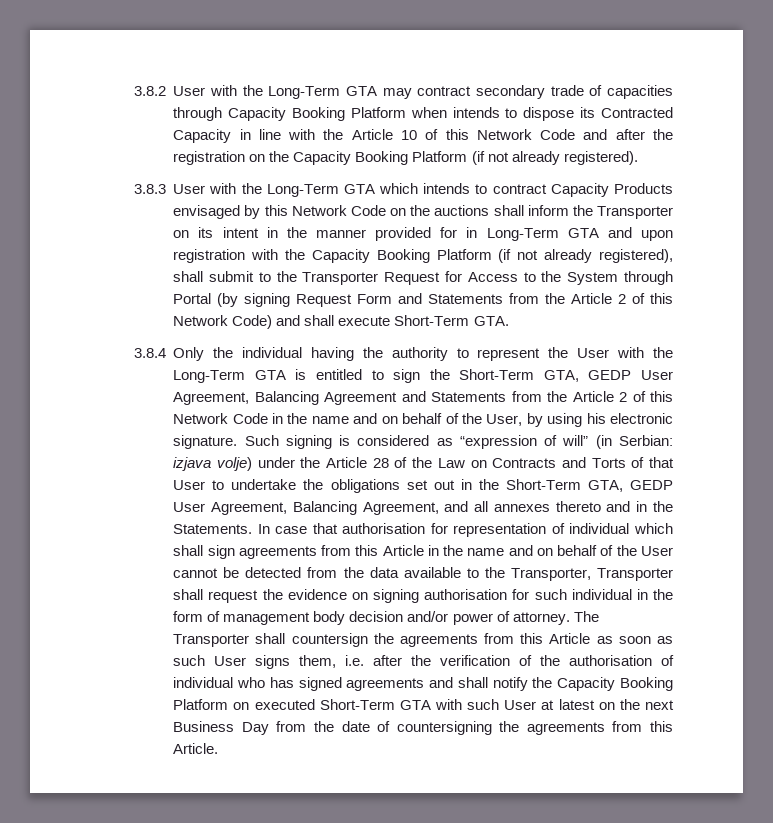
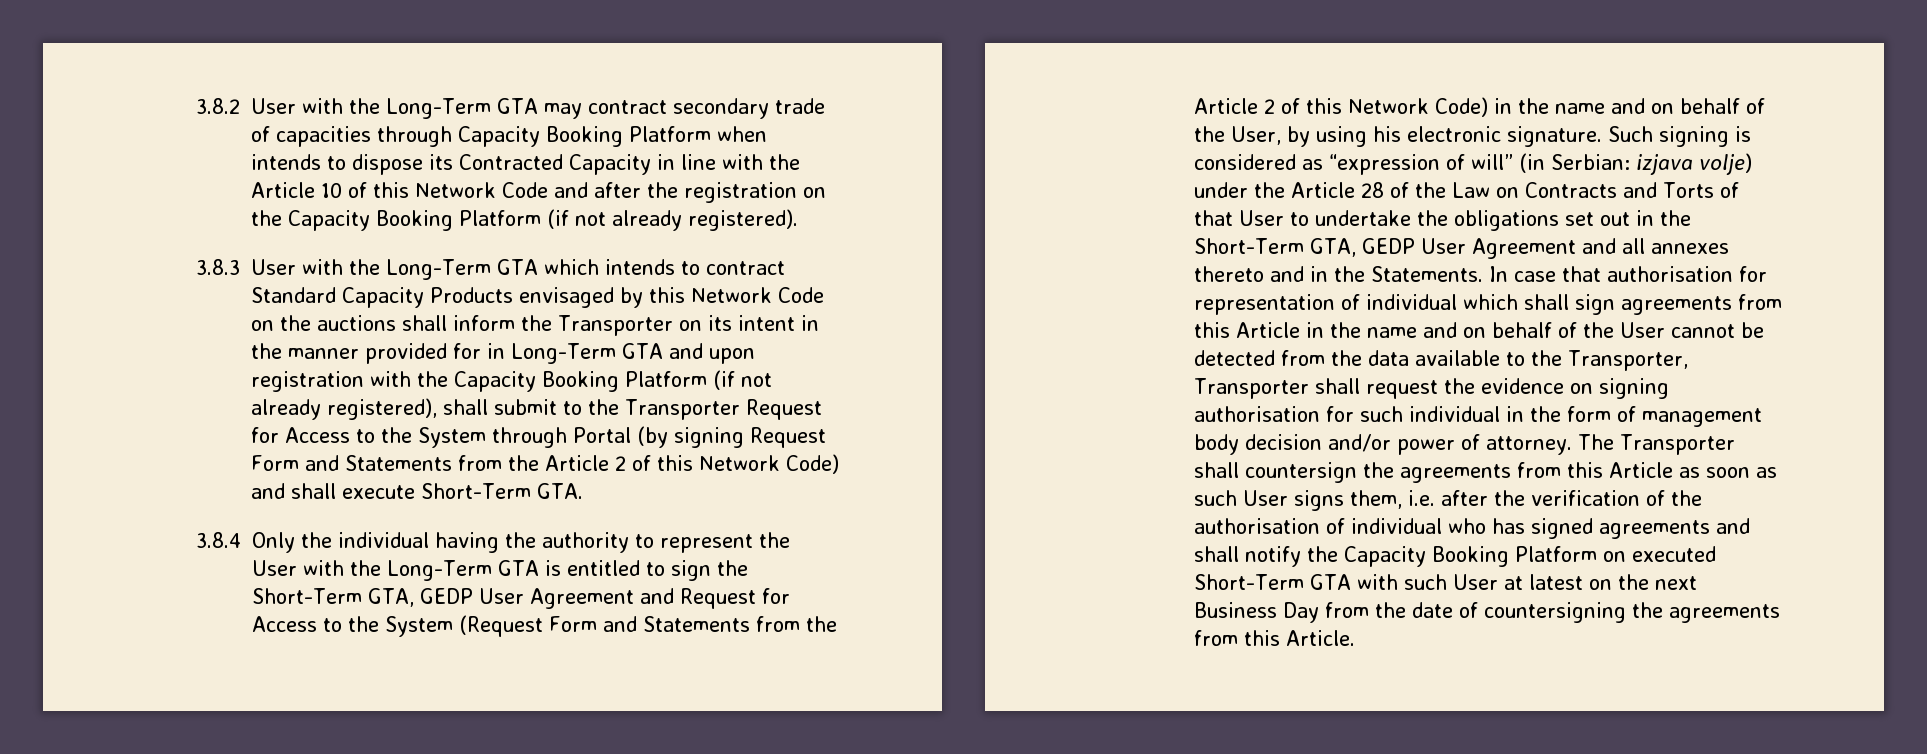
(547, 189) none -> [251,287,337,303] Standard
[173,391,673,405] [173,413,268,424] Agreement, Balancing Agreement and Statements from the Article 2 of this Network Code -> [530,588,791,609] [252,615,838,637] [1194,97,1489,117] Agreement and Request for Access to the System (Request Form and Statements from the Article 2 of this Network Code)
[211,501,439,515] Agreement, Balancing Agreement, -> [1472,238,1577,259] Agreement

